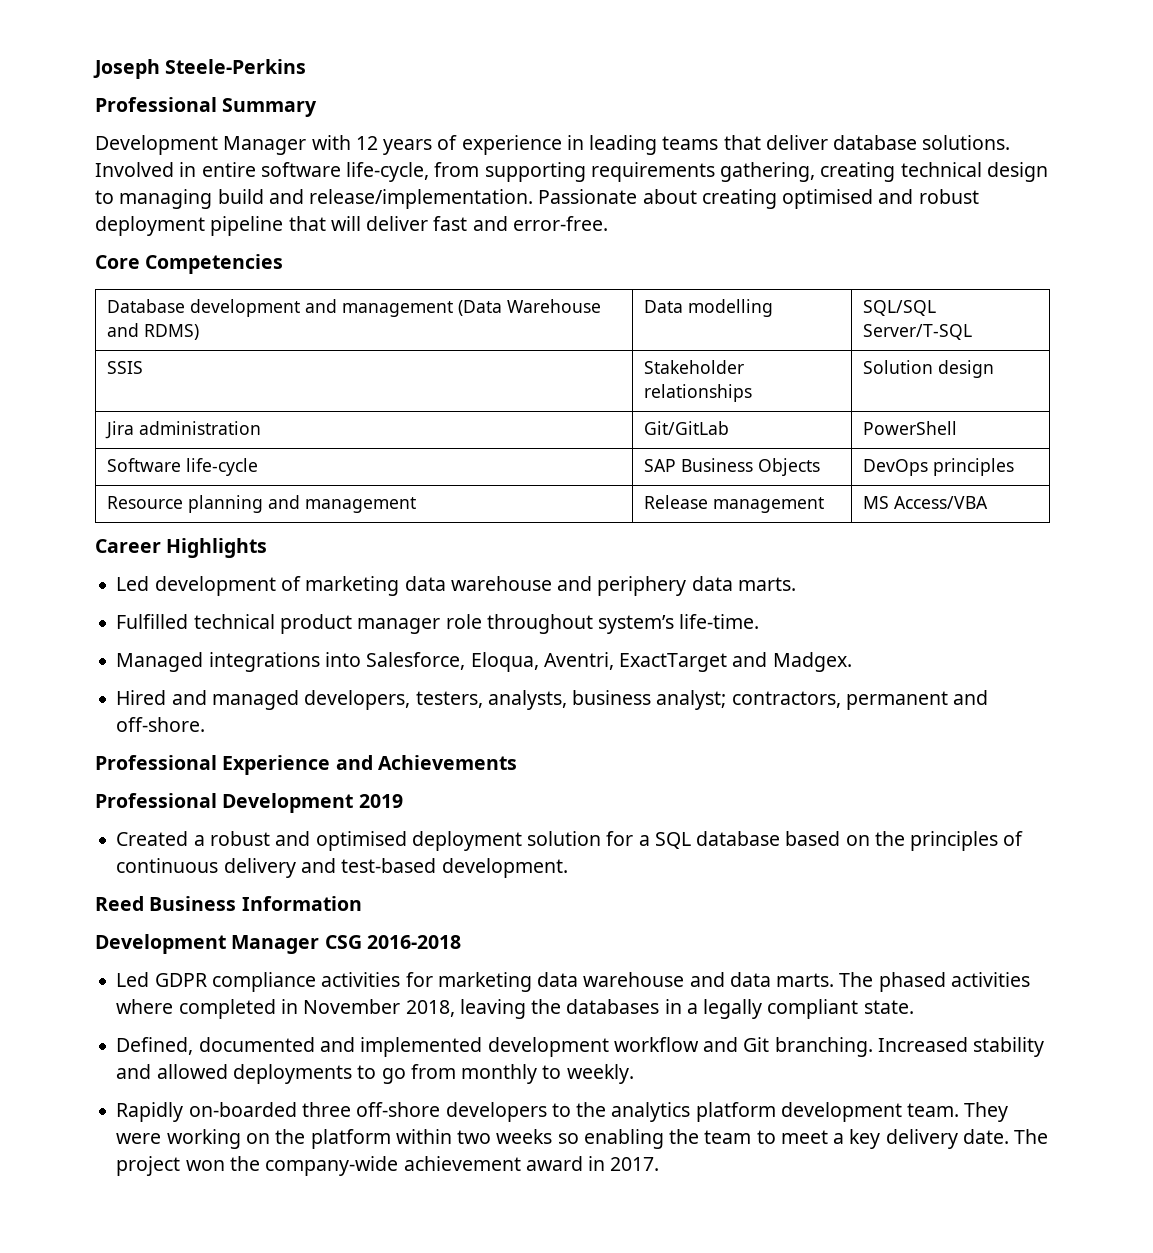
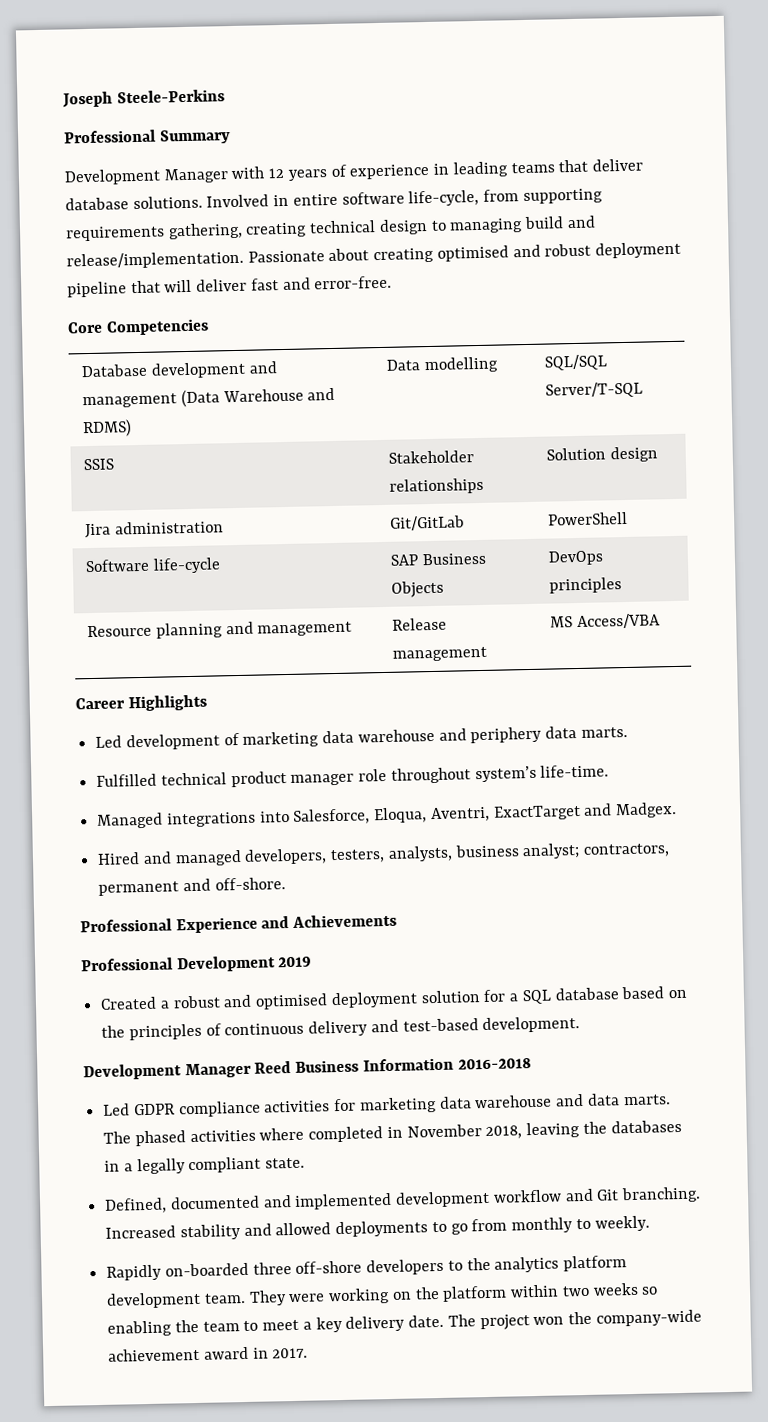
(568, 868) none -> [83,1062,252,1081] Development Manager
[95,934,362,954] // Development Manager CSG -> (454, 1064) none

